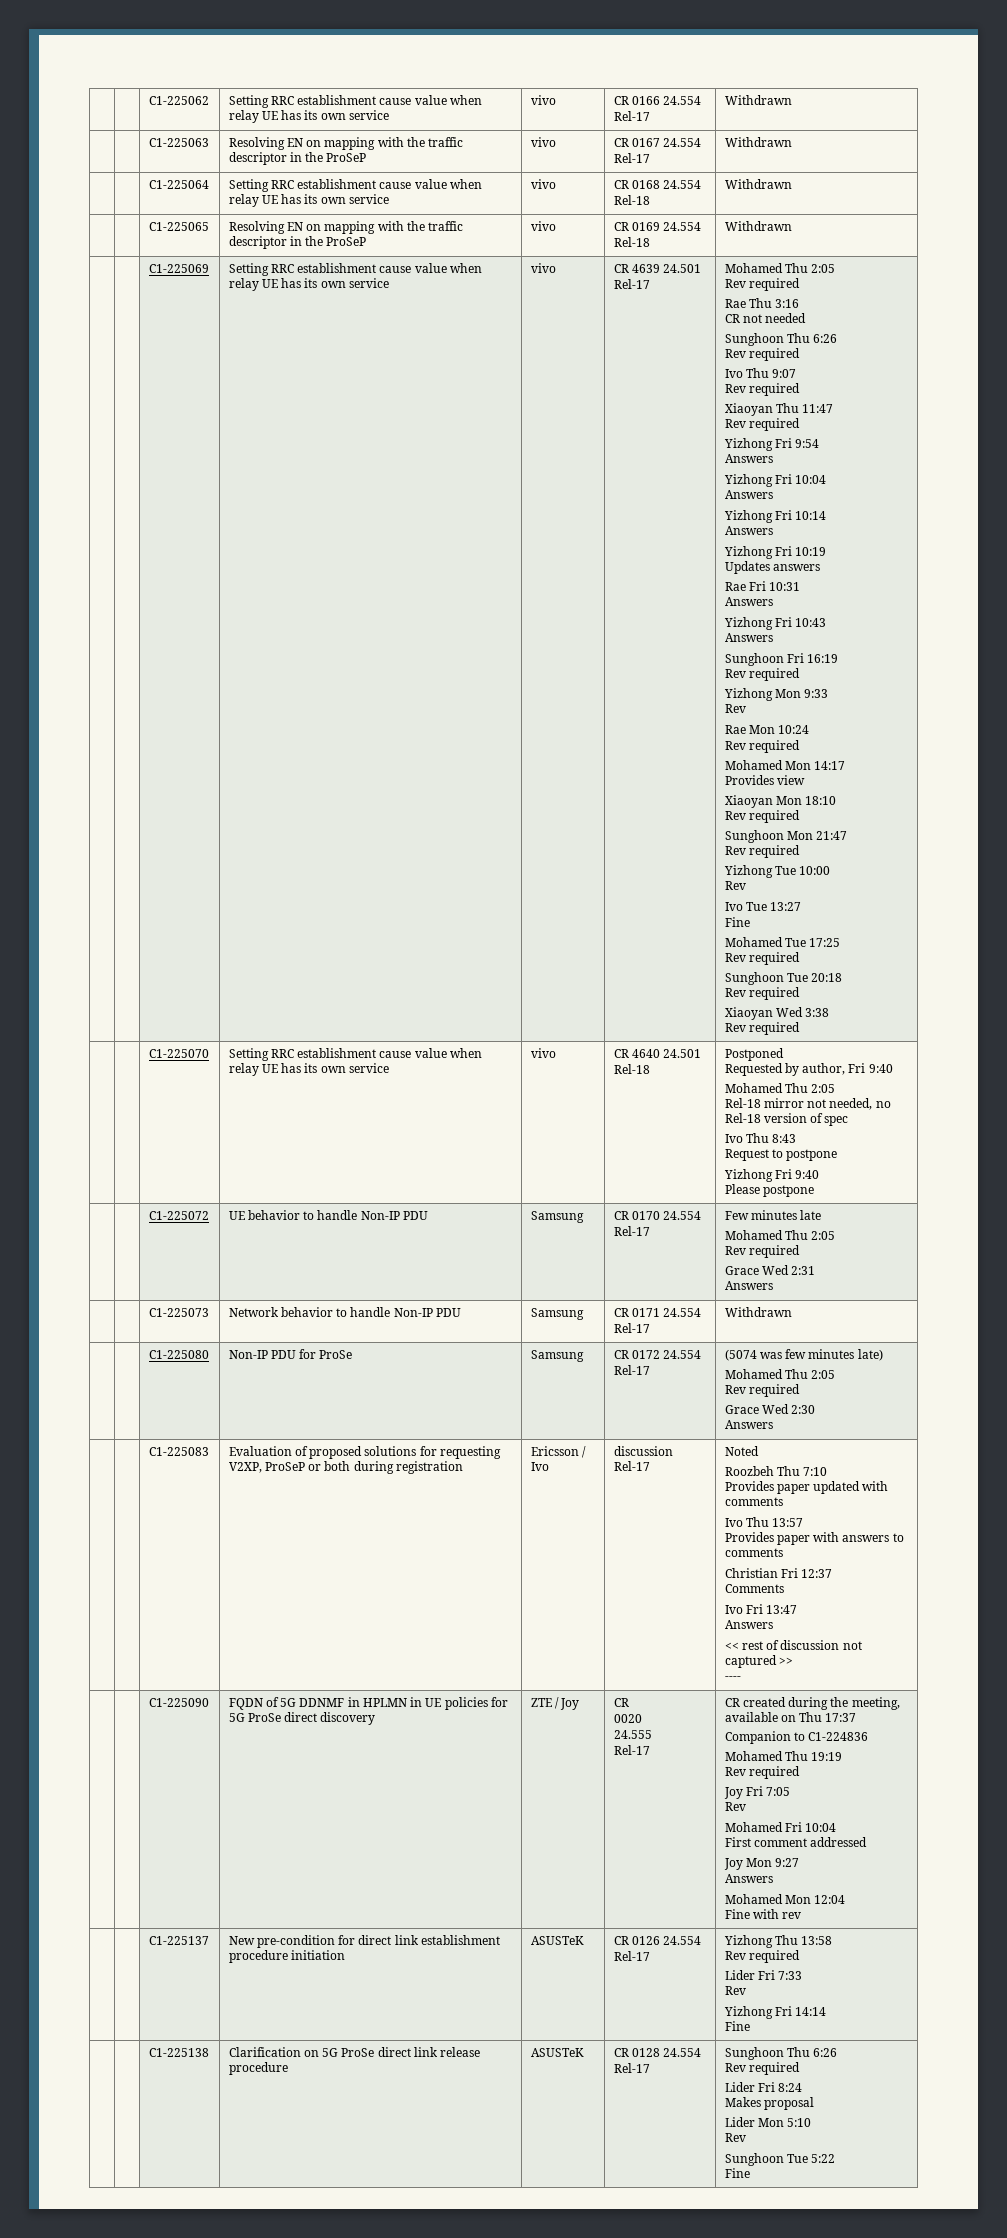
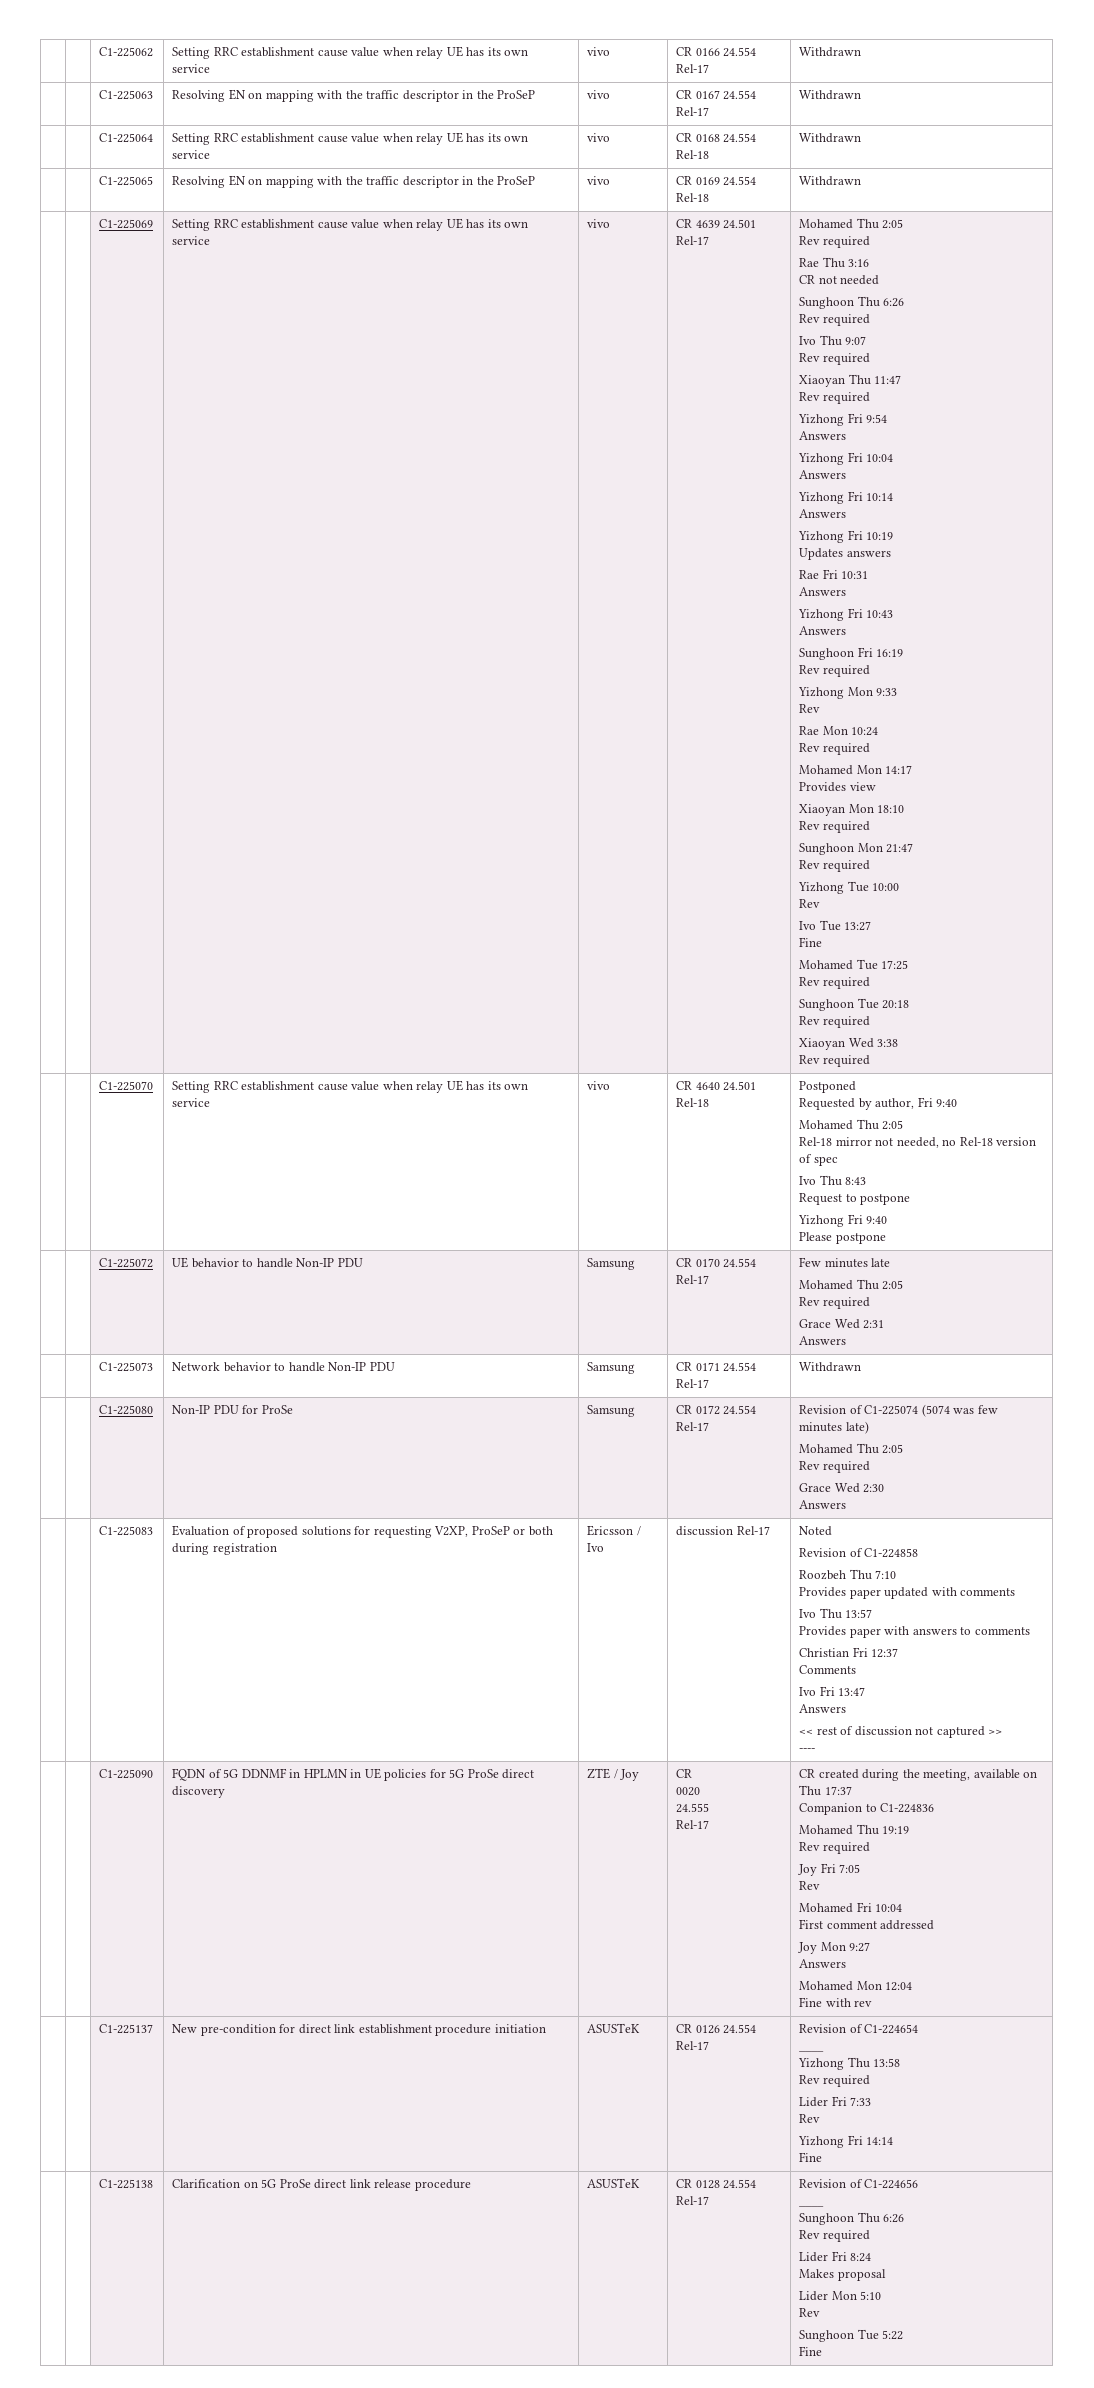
(650, 1370) none -> [799,1405,919,1415] Revision of C1-225074
(759, 1451) none -> [799,1548,919,1558] // Revision of C1-224858
(650, 1956) none -> [799,2024,919,2034] [799,2050,825,2052] Revision of C1-224654 // ____ //
(650, 2068) none -> [799,2179,919,2189] [799,2205,825,2207] Revision of C1-224656 // ____ //

